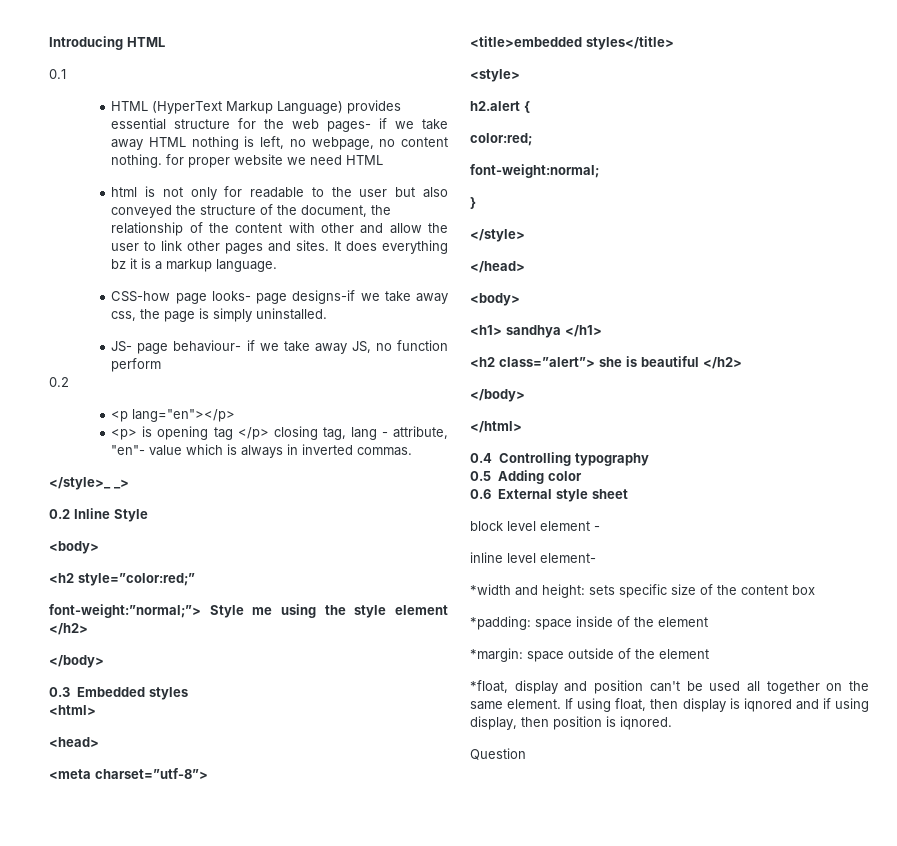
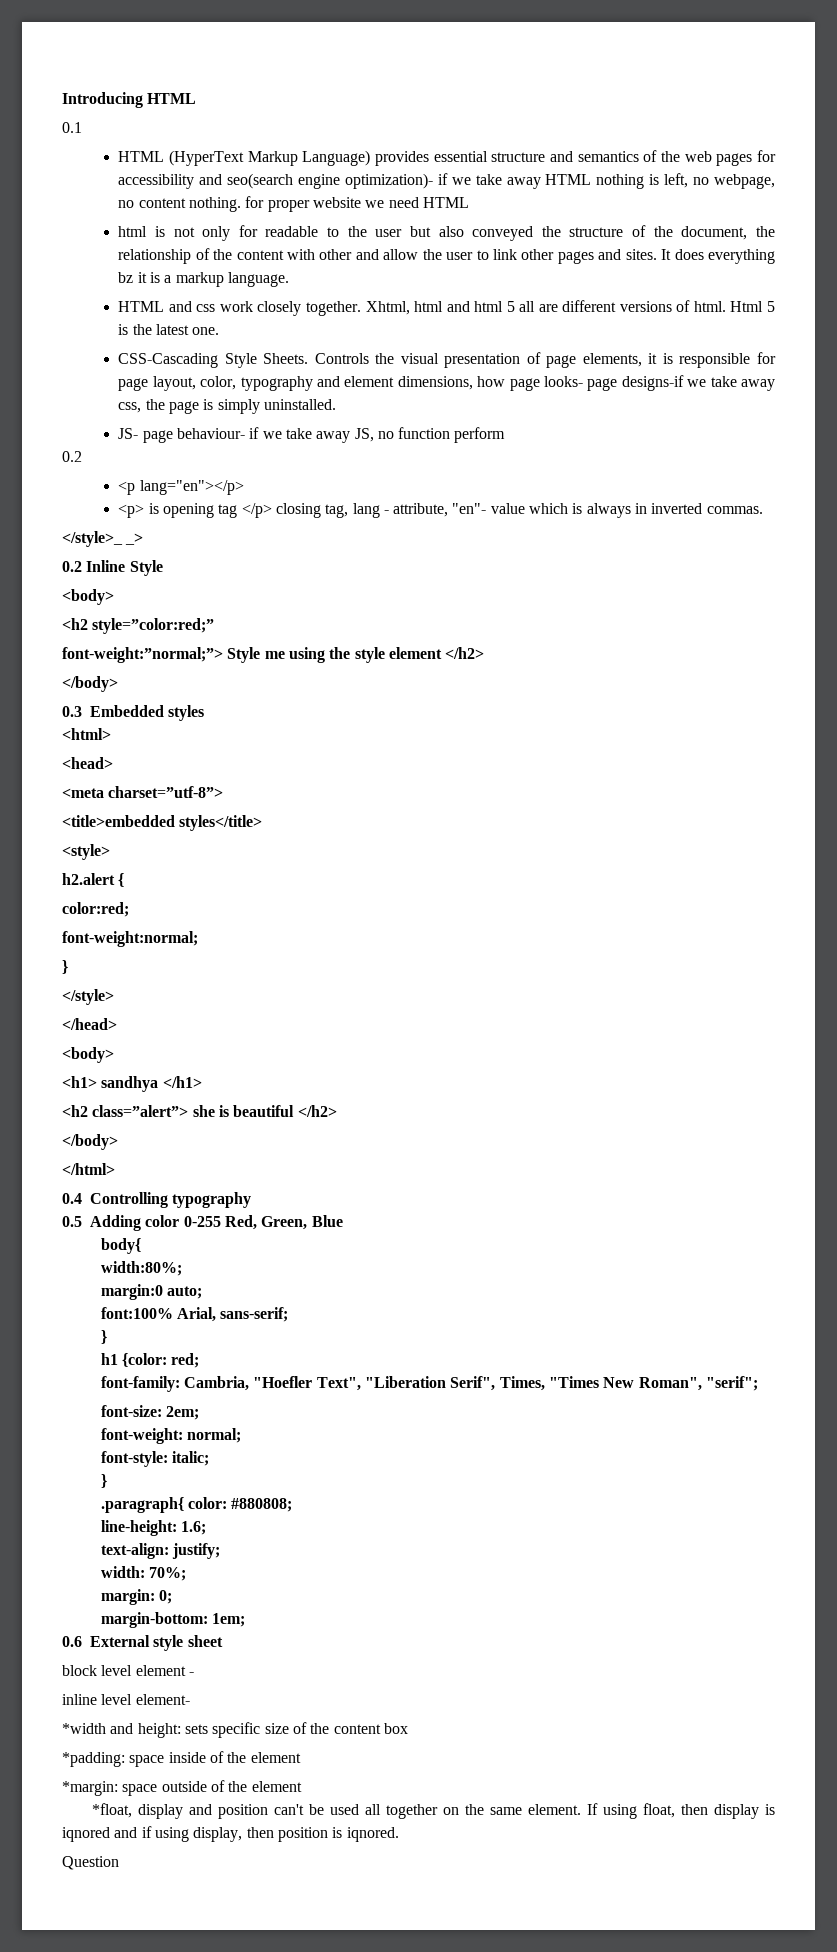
[238,118,372,132] for the web pages- -> [549,150,776,166] [118,173,433,189] and semantics of the web pages for accessibility and seo(search engine optimization)-
[111,291,171,302] CSS-how -> [118,300,775,316] [118,324,220,335] [118,352,777,368] [118,376,506,391] HTML and css work closely together. Xhtml, html and html 5 all are different versions of html. Html 5 is the latest one. // CSS-Cascading Style Sheets. Controls the visual presentation of page elements, it is responsible for page layout, color, typography and element dimensions, how
(582, 476) none -> [183,1215,343,1230] [100,1238,141,1254] [100,1261,182,1276] [100,1284,203,1300] [100,1307,289,1322] [100,1330,107,1344] [100,1353,200,1368] [100,1376,758,1392] [100,1405,200,1420] [100,1428,242,1444] [100,1451,210,1467] [100,1474,107,1488] [100,1497,293,1513] [100,1520,207,1536] [100,1543,221,1559] [100,1566,187,1581] [100,1589,173,1605] [100,1612,246,1628] 0-255 Red, Green, Blue // body{ // width:80%; // margin:0 auto; // font:100% Arial, sans-serif; // } // h1 {color: red; // font-family: Cambria, "Hoefler Text", "Liberation Serif", Times, "Times New Roman", "serif"; // font-size: 2em; // font-weight: normal; // font-style: italic; // } // .paragraph{ color: #880808; // line-height: 1.6; // text-align: justify; // width: 70%; // margin: 0; // margin-bottom: 1em;

